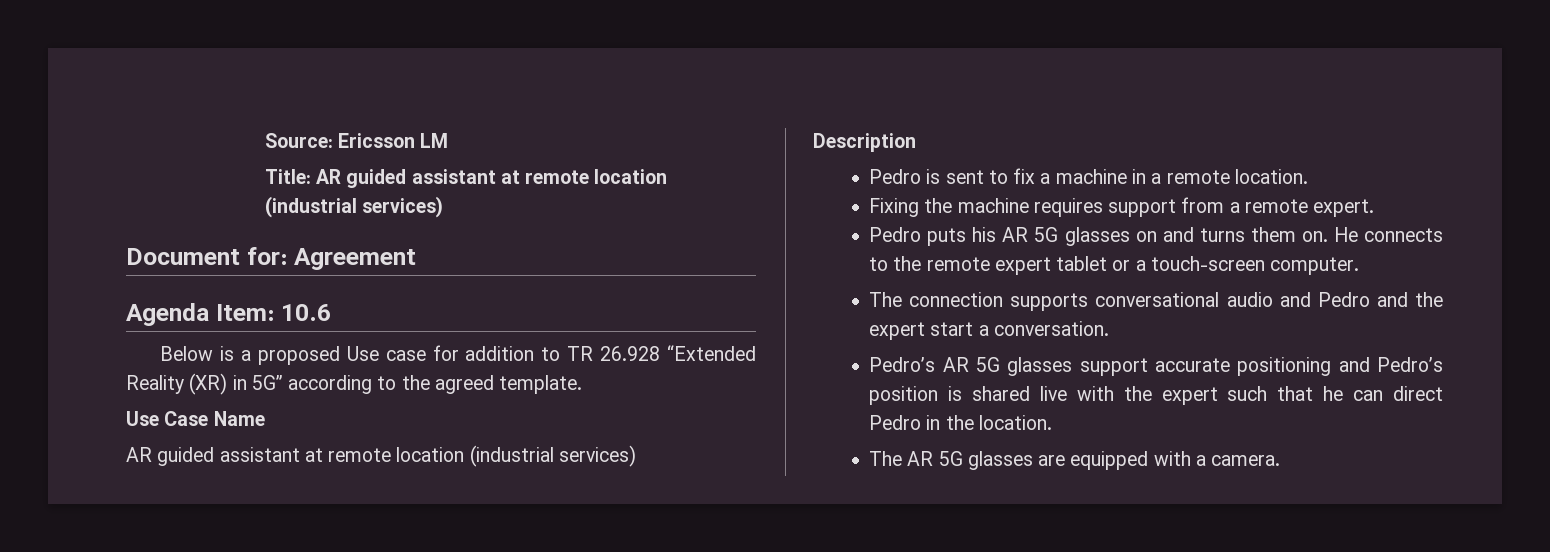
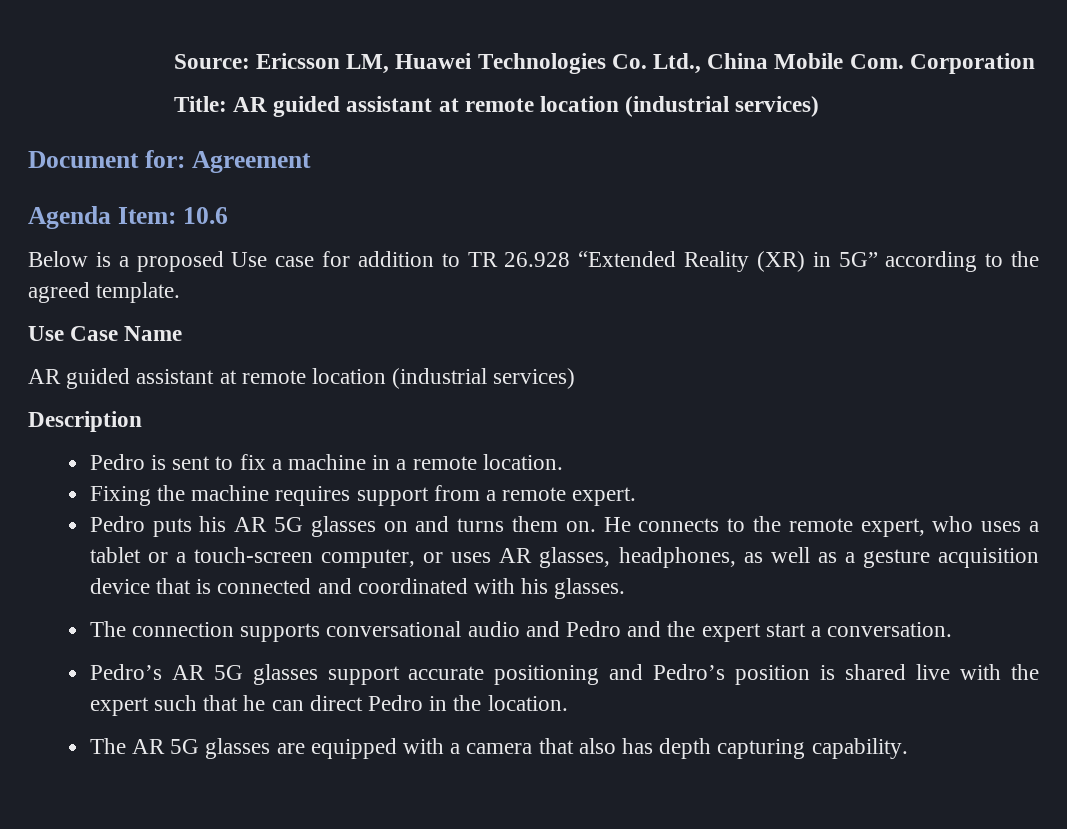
[420,133,449,148] LM -> [346,53,1035,74] LM, Huawei Technologies Co. Ltd., China Mobile Com. Corporation
[994,256,1360,275] expert tablet or a touch-screen computer. -> [860,516,1040,537] [89,547,1040,568] [89,578,626,599] expert, who uses a tablet or a touch-screen computer, or uses AR glasses, headphones, as well as a gesture acquisition device that is connected and coordinated with his glasses.
[1211,455,1281,466] camera. -> [466,738,908,759] camera that also has depth capturing capability.

